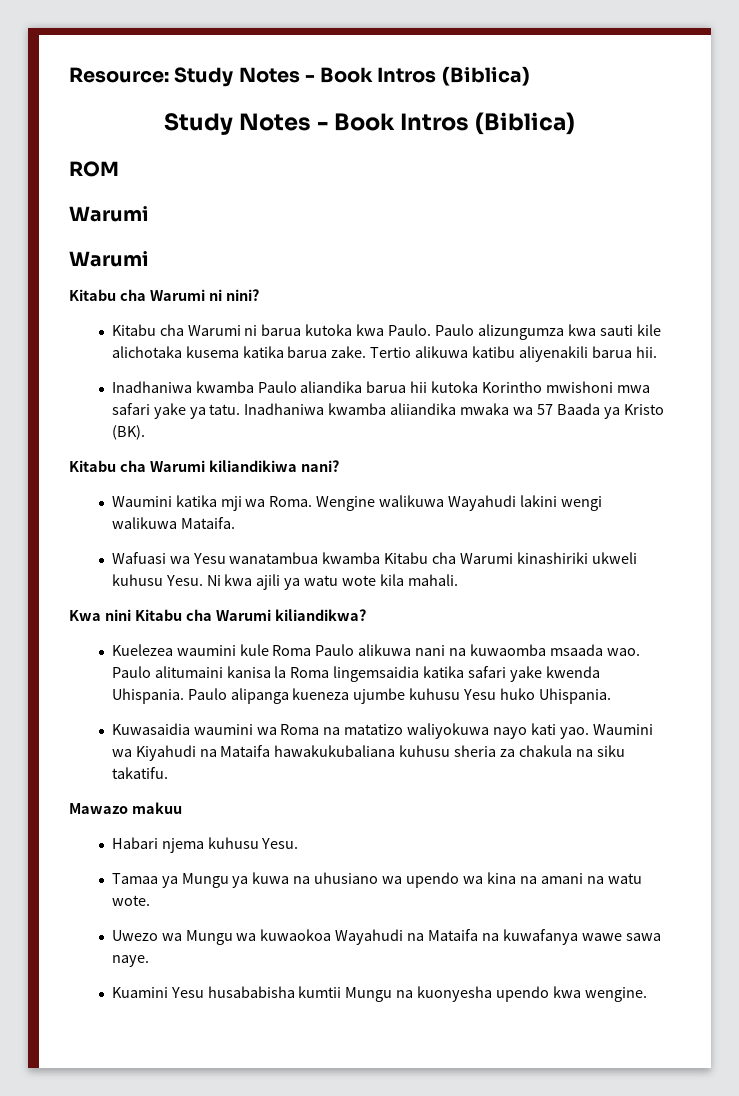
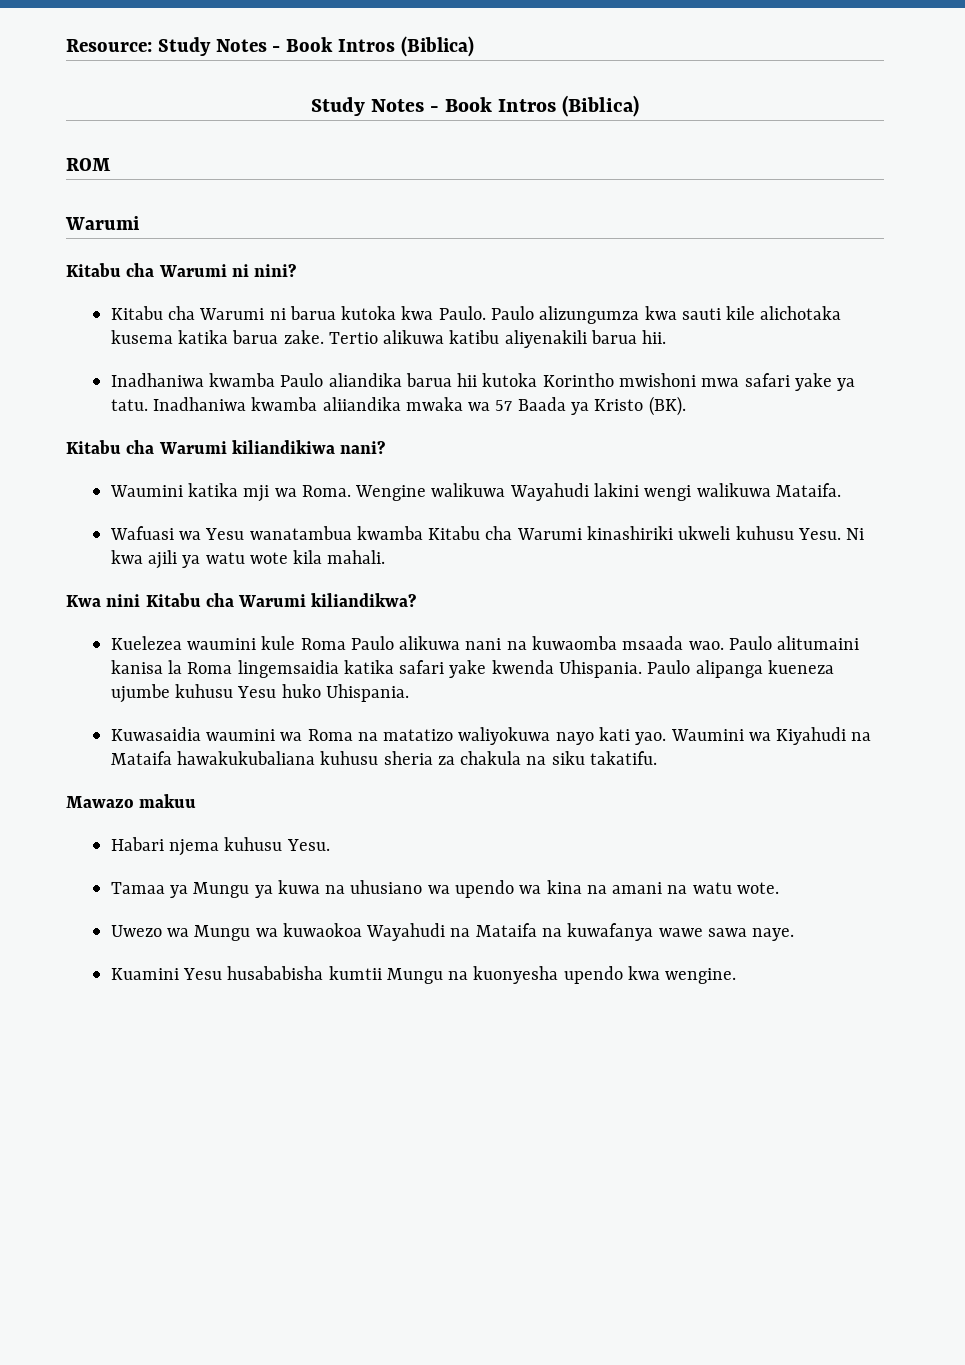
[69,251,149,267] // Warumi -> (139, 223) none

